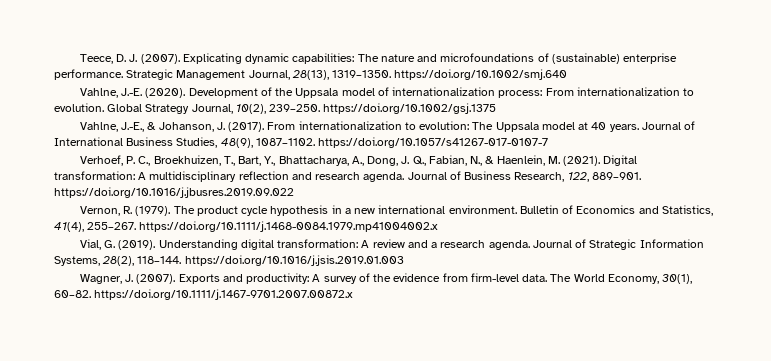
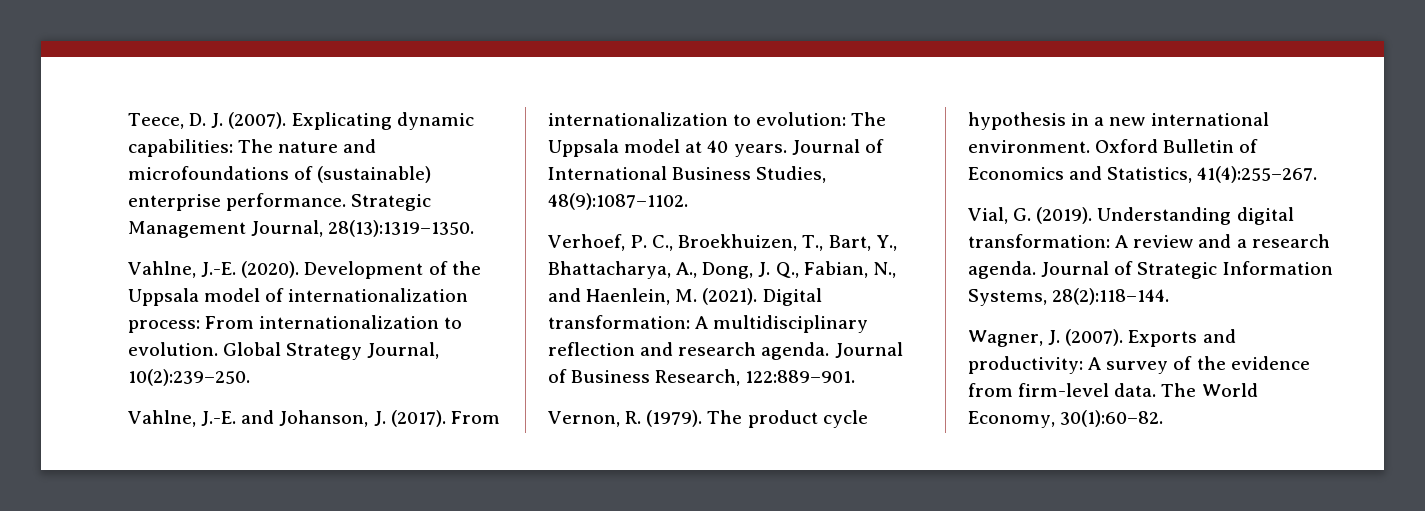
[291,69,568,80] 28(13), 1319–1350. https://doi.org/10.1002/smj.640 -> [328,220,475,237] 28(13):1319–1350.
[235,103,497,114] [79,122,157,132] 10(2), 239–250. https://doi.org/10.1002/gsj.1375 // Vahlne, J.-E., & -> [128,369,250,386] [128,410,275,427] 10(2):239–250. // Vahlne, J.-E. and
[220,137,549,148] 48(9), 1087–1102. https://doi.org/10.1057/s41267-017-0107-7 -> [548,193,688,210] 48(9):1087–1102.
[485,156,495,164] & -> [548,288,581,302] and
[567,172,641,182] [54,187,294,198] 122, 889–901. https://doi.org/10.1016/j.jbusres.2019.09.022 -> [745,370,856,383] 122:889–901.
(517, 209) none -> [1095,139,1159,153] Oxford
[54,221,439,232] 41(4), 255–267. https://doi.org/10.1111/j.1468-0084.1979.mp41004002.x -> [1197,166,1318,183] 41(4):255–267.
[102,255,404,266] 28(2), 118–144. https://doi.org/10.1016/j.jsis.2019.01.003 -> [1052,288,1170,305] 28(2):118–144.
[662,274,693,284] [54,289,354,300] 30(1), 60–82. https://doi.org/10.1111/j.1467-9701.2007.00872.x -> [1060,410,1164,427] 30(1):60–82.

